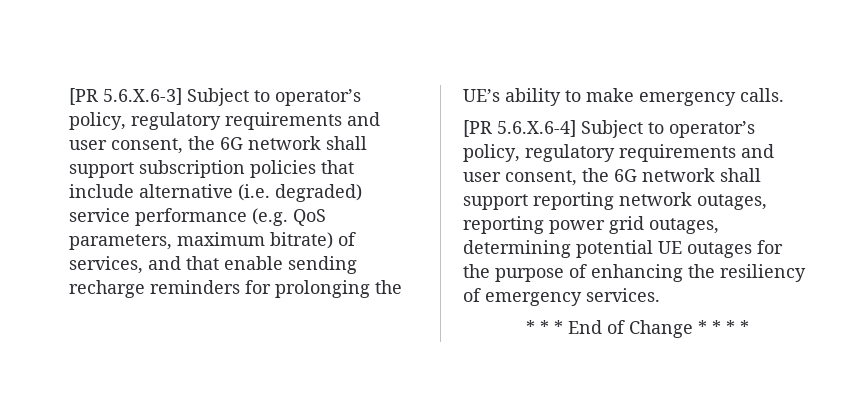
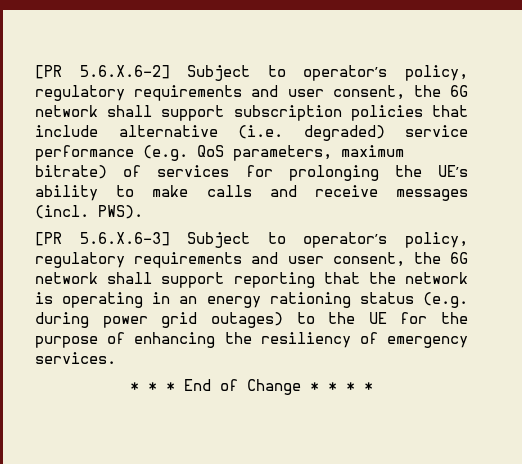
[69,88,182,105] [PR 5.6.X.6-3] -> [35,65,170,79] [PR 5.6.X.6-2]
[69,256,357,274] [69,280,240,298] services, and that enable sending recharge reminders -> [157,165,230,177] services
[639,88,784,106] [463,120,576,137] emergency calls. // [PR 5.6.X.6-4] -> [206,185,468,201] [35,205,143,219] [35,232,170,246] calls and receive messages (incl. PWS). // [PR 5.6.X.6-3]
[619,192,767,210] [463,216,719,234] [463,240,752,258] network outages, reporting power grid outages, determining potential UE outages -> [323,272,469,284] [35,292,468,308] [35,312,387,328] that the network is operating in an energy rationing status (e.g. during power grid outages) to the UE

